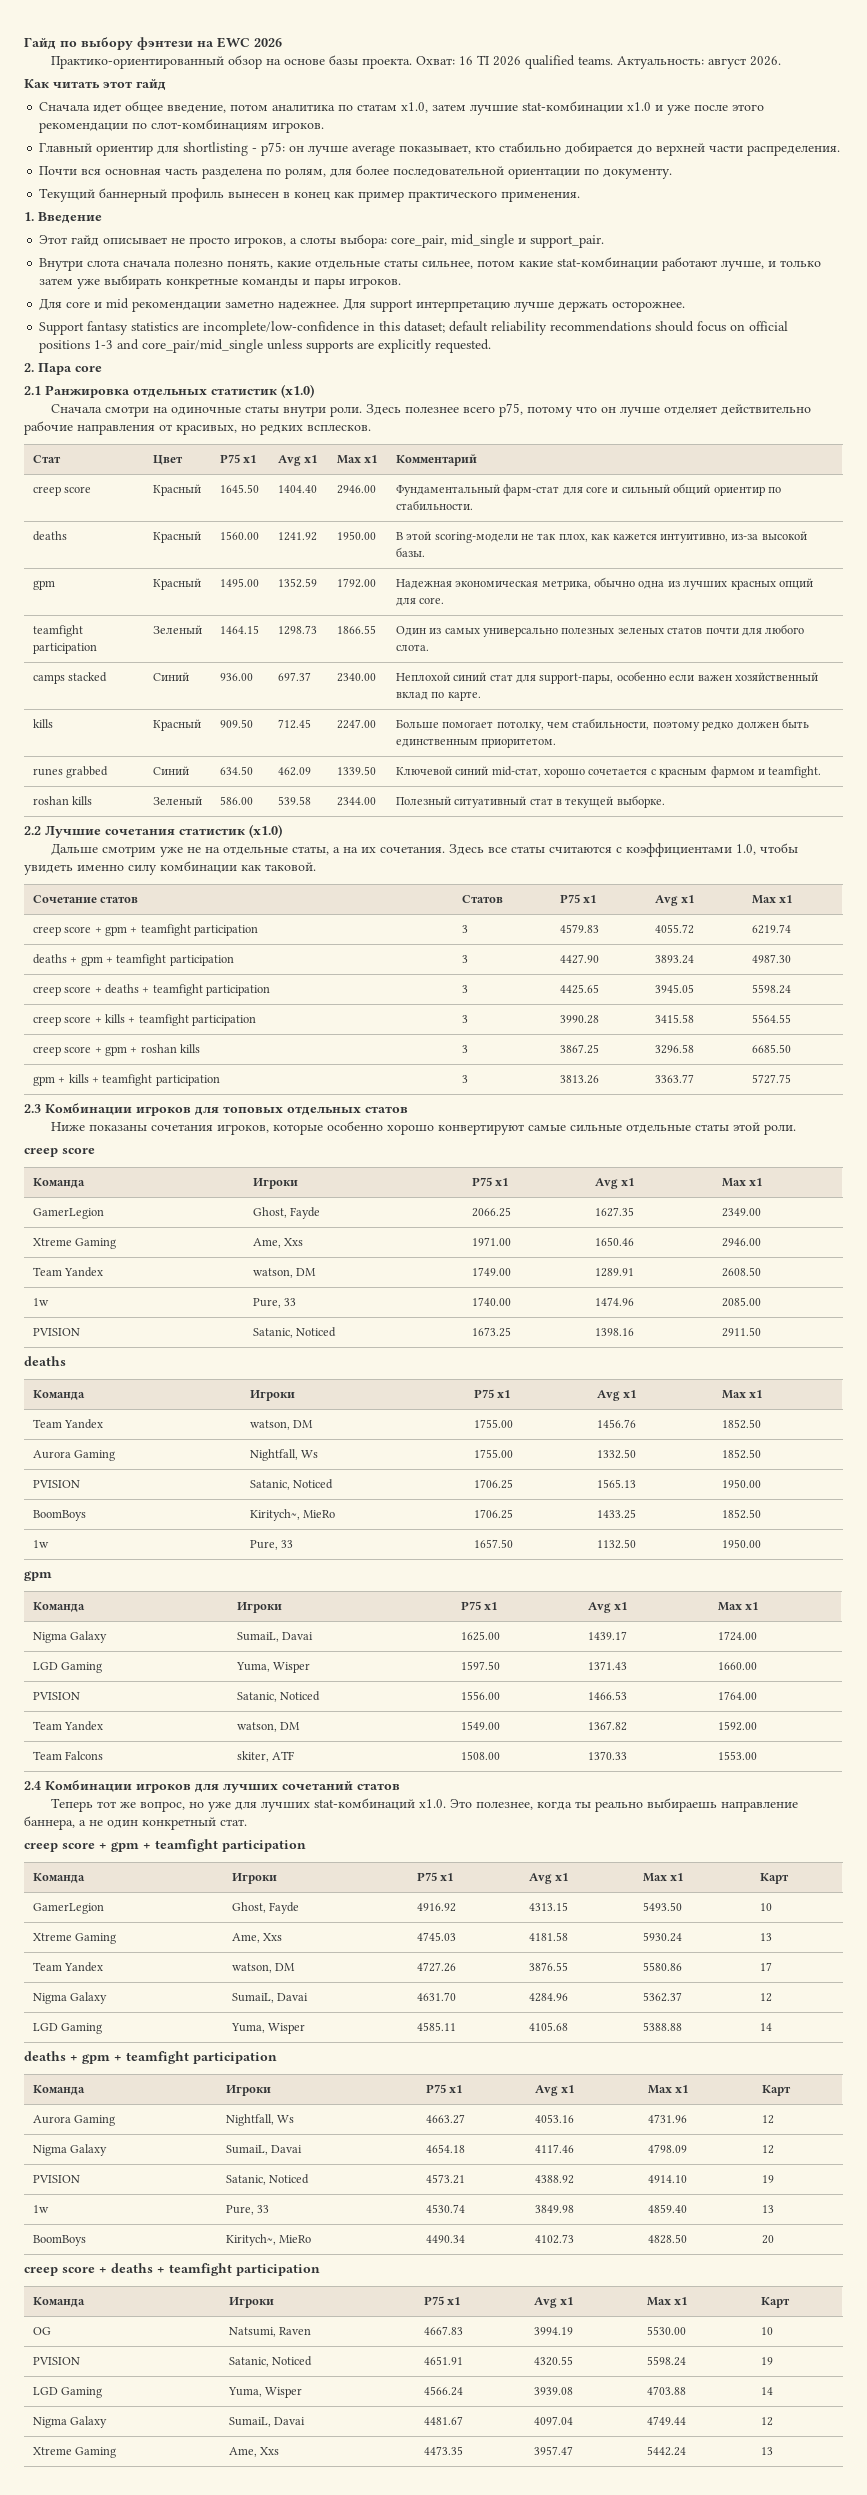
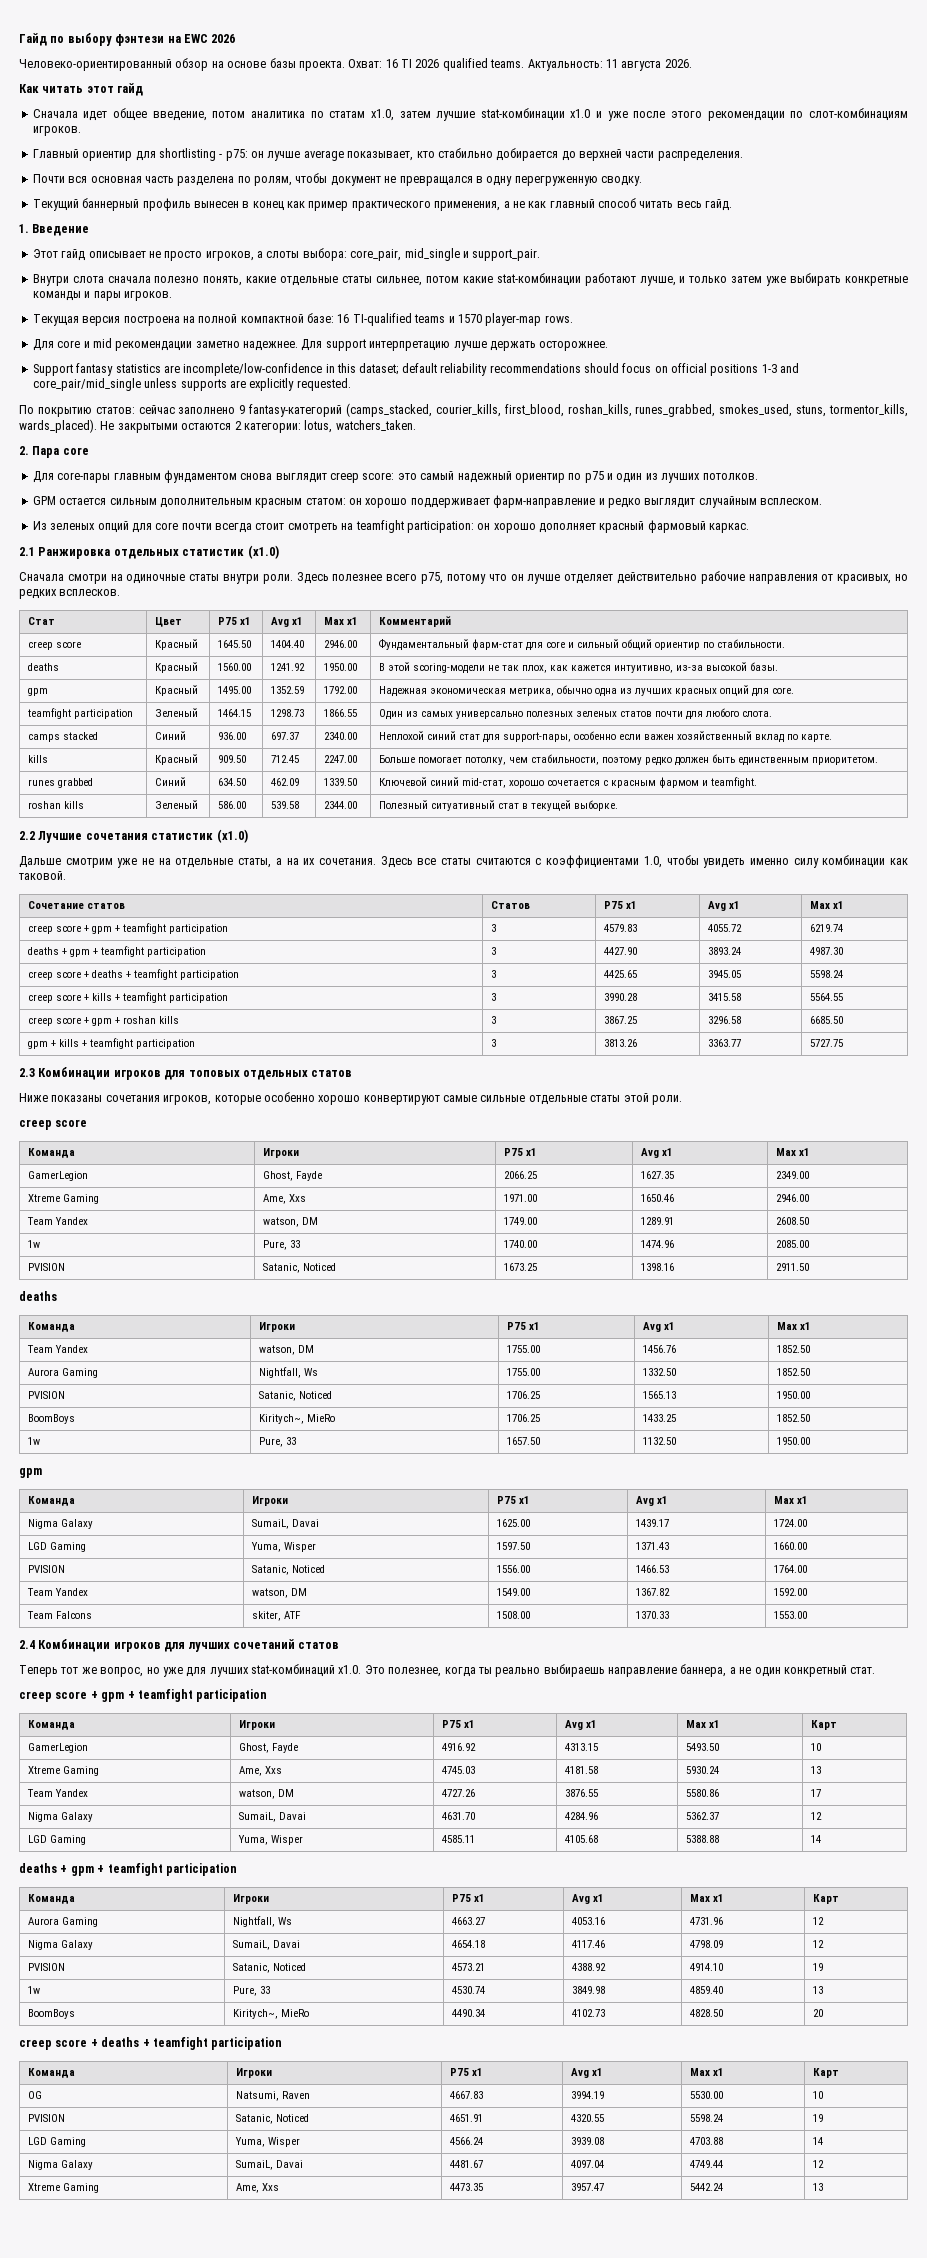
[51,56,225,69] Практико-ориентированный -> [19,59,172,71] Человеко-ориентированный
[708,58,747,69] август -> [605,59,662,71] 11 августа
[330,165,673,179] для более последовательной ориентации по документу. -> [295,173,642,186] чтобы документ не превращался в одну перегруженную сводку.
[501,191,581,202] применения. -> [434,198,733,211] применения, а не как главный способ читать весь гайд.
(402, 283) none -> [32,313,573,326] // Текущая версия построена на полной компактной базе: 16 TI-qualified teams и 1570 player-map rows.
[24,363,102,375] 2. Пара core -> [19,403,909,417] [19,419,416,433] [19,446,89,458] [32,470,758,483] [32,495,822,508] [32,520,750,533] По покрытию статов: сейчас заполнено 9 fantasy-категорий (camps_stacked, courier_kills, first_blood, roshan_kills, runes_grabbed, smokes_used, stuns, tormentor_kills, wards_placed). Не закрытыми остаются 2 категории: lotus, watchers_taken. // 2. Пара core // Для core-пары главным фундаментом снова выглядит creep score: это самый надежный ориентир по p75 и один из лучших потолков. // GPM остается сильным дополнительным красным статом: он хорошо поддерживает фарм-направление и редко выглядит случайным всплеском. // Из зеленых опций для core почти всегда стоит смотреть на teamfight participation: он хорошо дополняет красный фармовый каркас.

